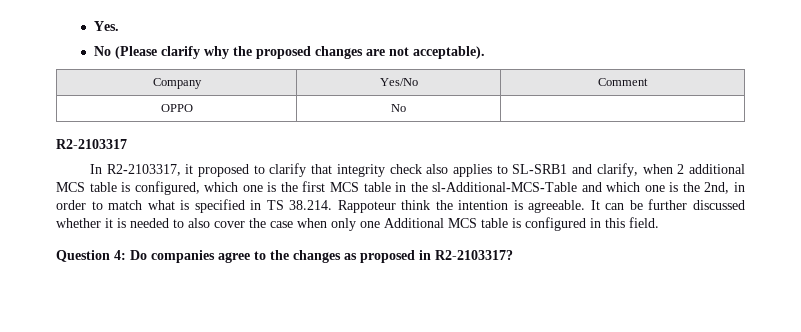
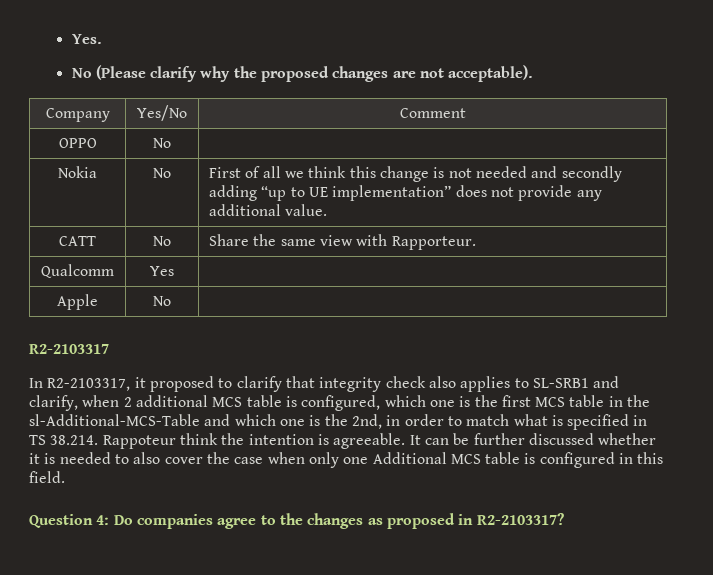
(406, 108) none -> [58,166,97,178] [153,168,171,178] [209,166,622,182] [209,185,602,201] [209,204,328,216] [59,236,96,246] [153,236,171,246] [209,234,476,250] [41,264,114,278] [150,266,174,276] [57,294,98,310] [153,296,171,306] // Nokia | No | First of all we think this change is not needed and secondly adding “up to UE implementation” does not provide any additional value. // CATT | No | Share the same view with Rapporteur. // Qualcomm | Yes | // Apple | No |

